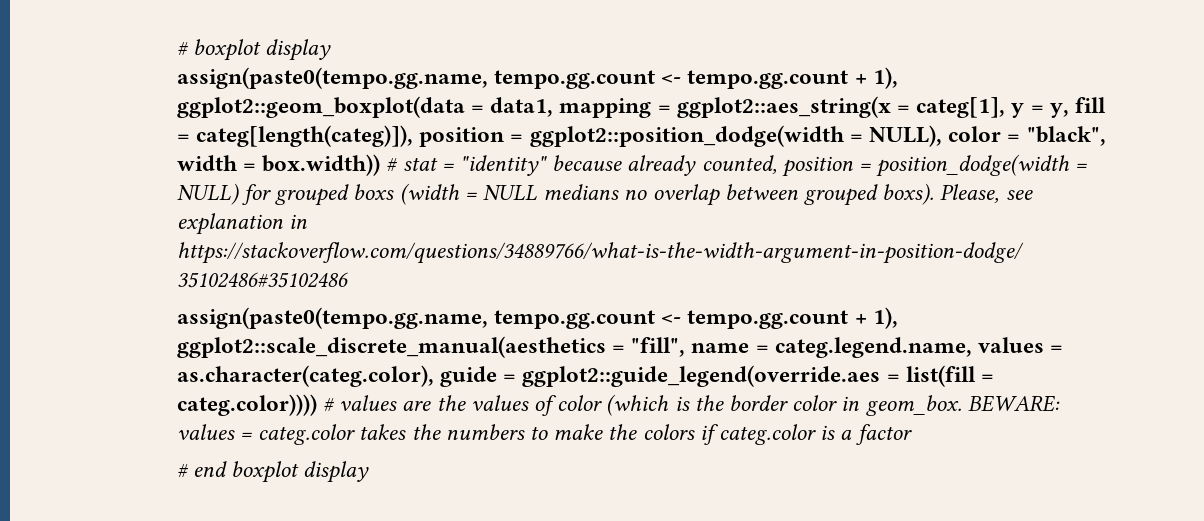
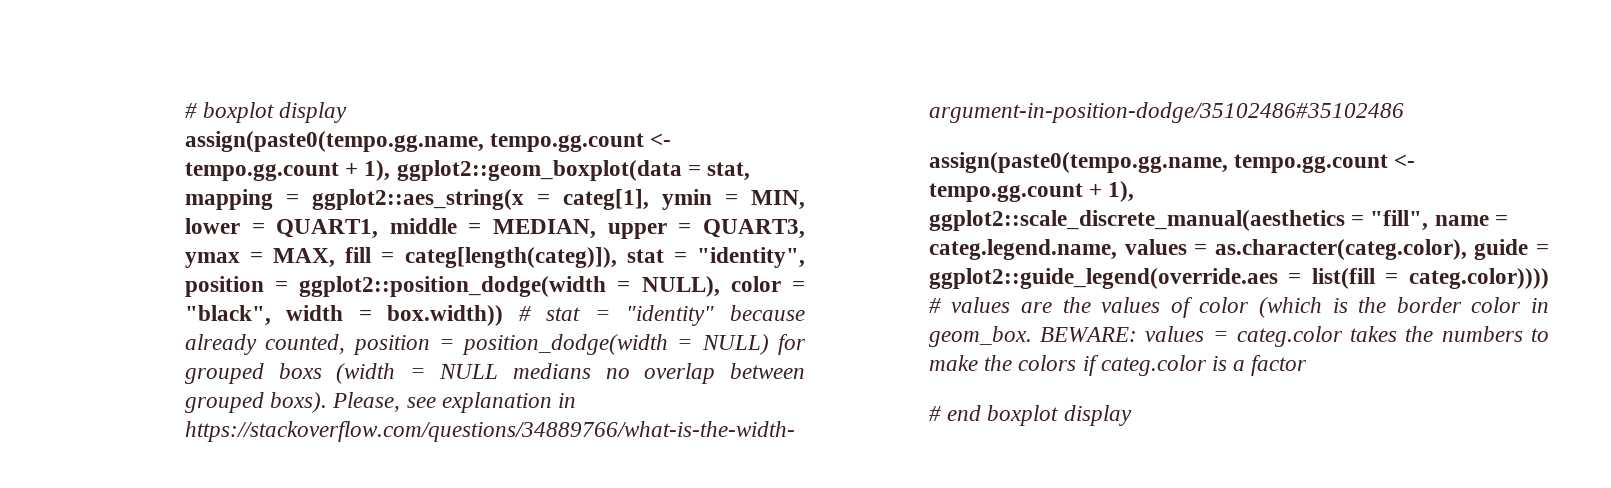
[490,97,554,117] data1, -> [706,162,750,181] stat,
[1011,97,1107,118] [176,125,413,147] y = y, fill = categ[length(categ)]), -> [661,189,805,210] [184,218,805,239] [184,247,805,268] ymin = MIN, lower = QUART1, middle = MEDIAN, upper = QUART3, ymax = MAX, fill = categ[length(categ)]), stat = "identity",

